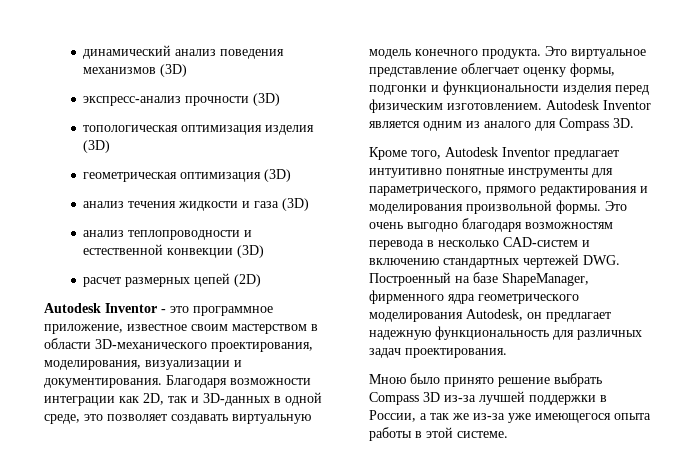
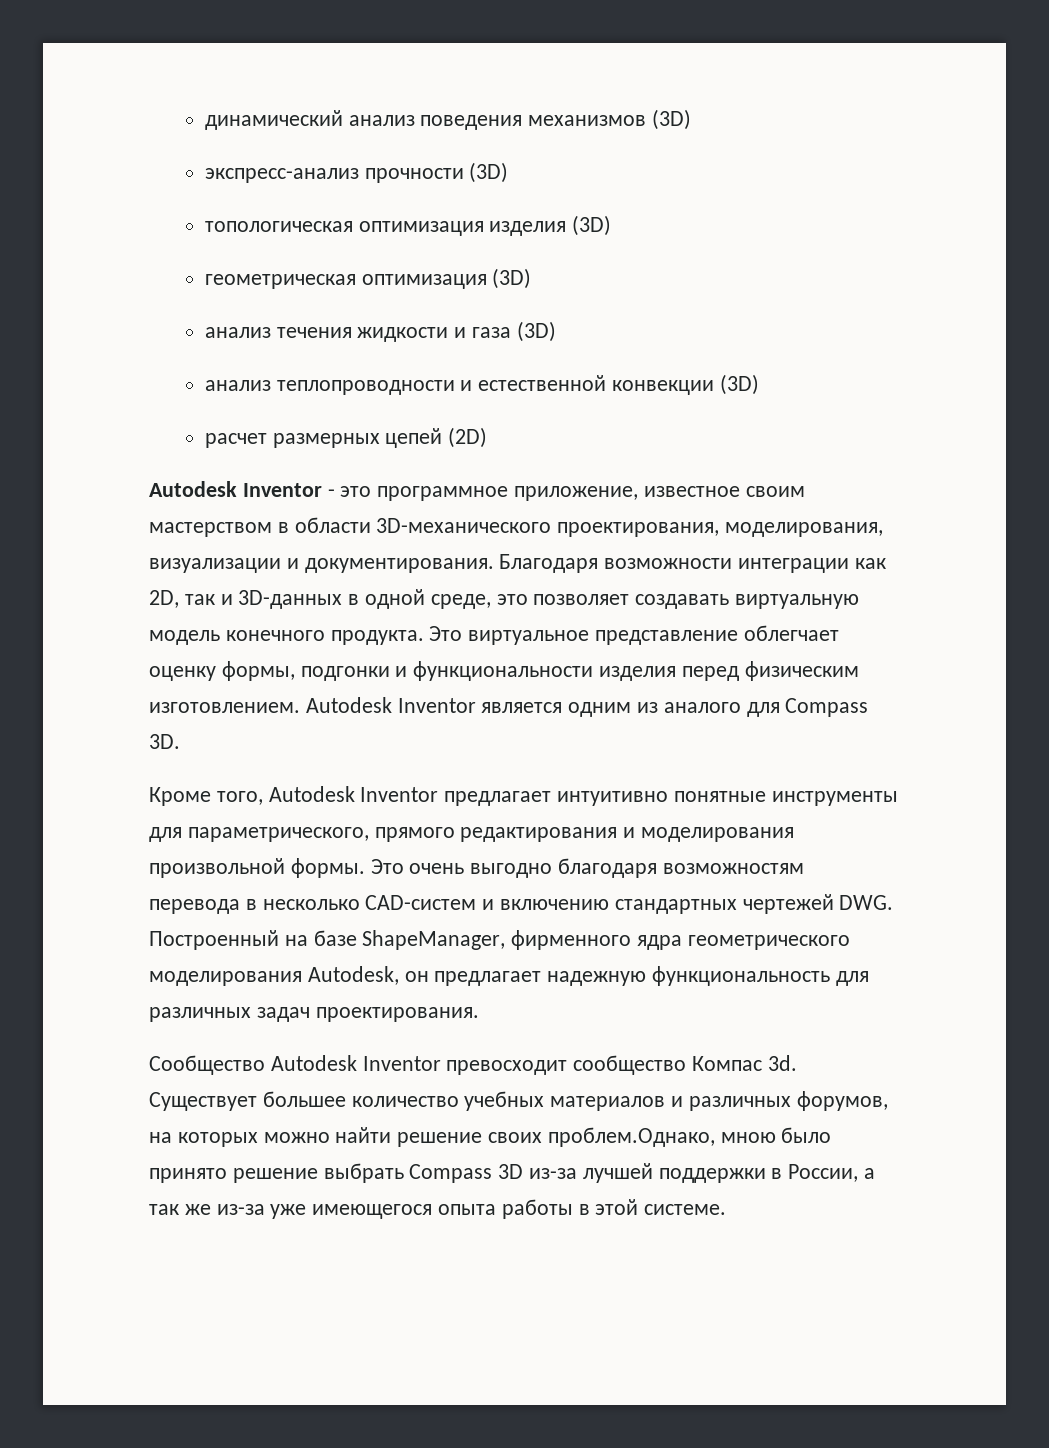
[369,374,406,384] Мною -> [149,1055,797,1075] [149,1091,888,1111] [149,1127,776,1147] Сообщество Autodesk Inventor превосходит сообщество Компас 3d. Существует большее количество учебных материалов и различных форумов, на которых можно найти решение своих проблем.Однако, мною

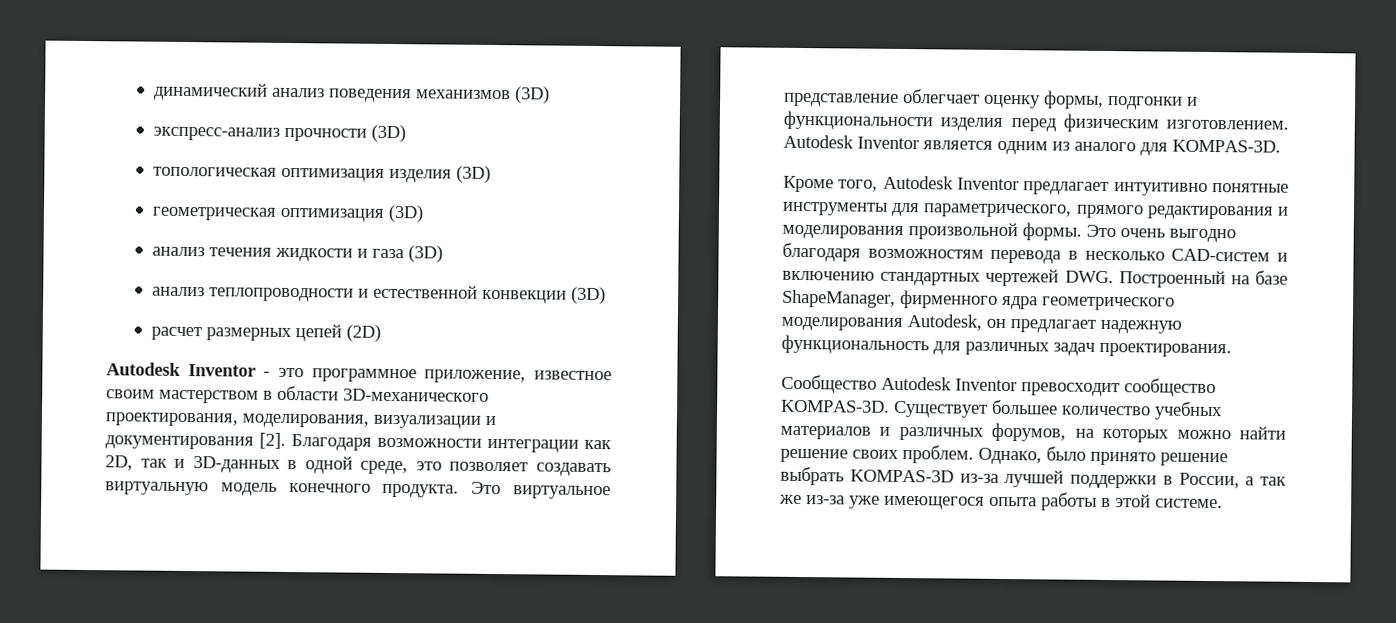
[304,558,494,573] документирования. -> [105,432,286,450] документирования [2].
[785,698,869,717] [149,734,180,749] Compass 3D. -> [1172,139,1281,153] KOMPAS-3D.
[692,1055,797,1071] Компас 3d. -> [781,399,890,413] KOMPAS-3D.
[547,1127,776,1147] проблем.Однако, мною -> [902,445,1042,465] проблем. Однако,
[409,1164,524,1183] Compass 3D -> [849,469,954,483] KOMPAS-3D

